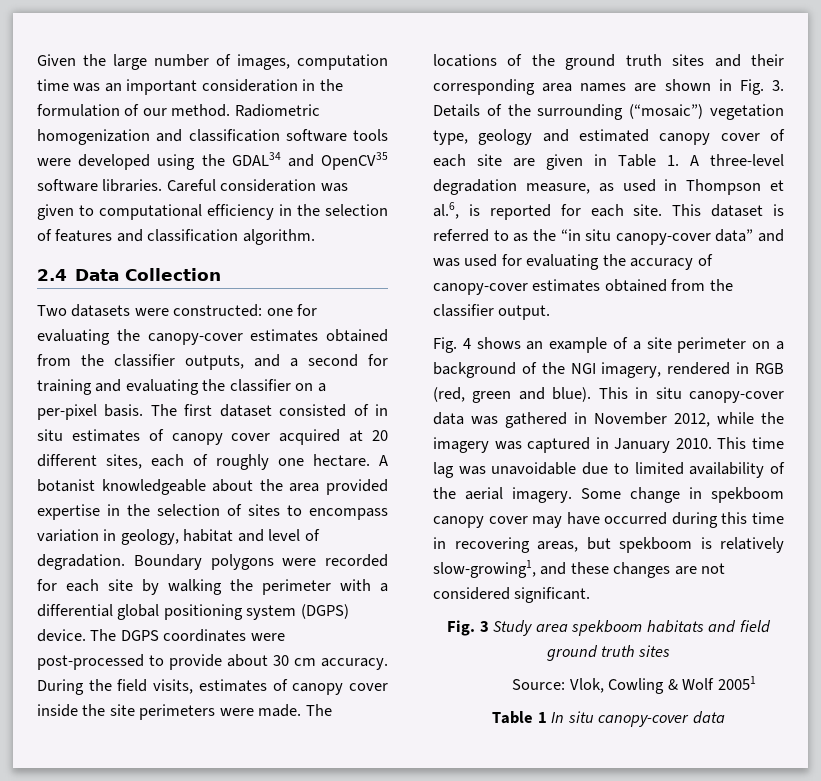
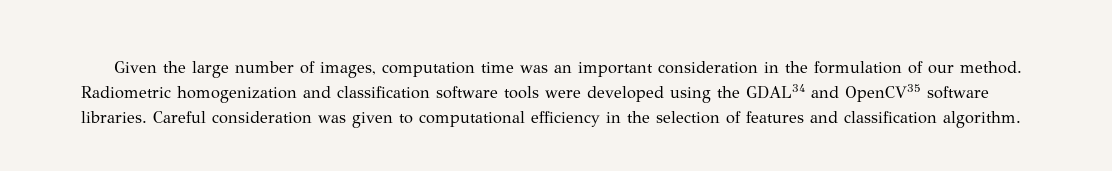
[37,268,222,281] [37,304,318,317] [37,329,388,345] [37,354,388,370] [37,379,326,395] [37,404,388,420] [37,429,388,445] [37,454,388,470] [37,479,388,495] [37,504,388,520] [37,529,320,545] [37,554,388,570] [37,579,388,595] [37,604,349,620] [37,629,285,642] [37,654,388,670] [37,679,389,695] [37,704,332,720] [433,54,784,70] [433,79,784,95] [433,104,784,120] [433,129,785,145] [433,154,784,170] [433,179,784,195] [433,202,784,220] [433,229,784,245] [433,254,713,270] [433,279,733,295] [433,304,551,320] [433,337,784,353] [433,362,784,378] [433,387,784,403] [433,412,784,428] [433,437,784,453] [433,462,785,478] [433,487,784,503] [433,512,784,528] [433,537,784,553] [433,560,726,578] [433,587,591,603] [447,620,771,636] [546,645,671,661] [512,676,756,694] [492,711,725,727] // 2.4 Data Collection // Two datasets were constructed: one for evaluating the canopy-cover estimates obtained from the classifier outputs, and a second for training and evaluating the classifier on a per-pixel basis. The first dataset consisted of in situ estimates of canopy cover acquired at 20 different sites, each of roughly one hectare. A botanist knowledgeable about the area provided expertise in the selection of sites to encompass variation in geology, habitat and level of degradation. Boundary polygons were recorded for each site by walking the perimeter with a differential global positioning system (DGPS) device. The DGPS coordinates were post-processed to provide about 30 cm accuracy. During the field visits, estimates of canopy cover inside the site perimeters were made. The locations of the ground truth sites and their corresponding area names are shown in Fig. 3. Details of the surrounding (“mosaic”) vegetation type, geology and estimated canopy cover of each site are given in Table 1. A three-level degradation measure, as used in Thompson et al.6, is reported for each site. This dataset is referred to as the “in situ canopy-cover data” and was used for evaluating the accuracy of canopy-cover estimates obtained from the classifier output. // Fig. 4 shows an example of a site perimeter on a background of the NGI imagery, rendered in RGB (red, green and blue). This in situ canopy-cover data was gathered in November 2012, while the imagery was captured in January 2010. This time lag was unavoidable due to limited availability of the aerial imagery. Some change in spekboom canopy cover may have occurred during this time in recovering areas, but spekboom is relatively slow-growing1, and these changes are not considered significant. // Fig. 3 Study area spekboom habitats and field ground truth sites // Source: Vlok, Cowling & Wolf 20051 // Table 1 In situ canopy-cover data -> (1021, 119) none

